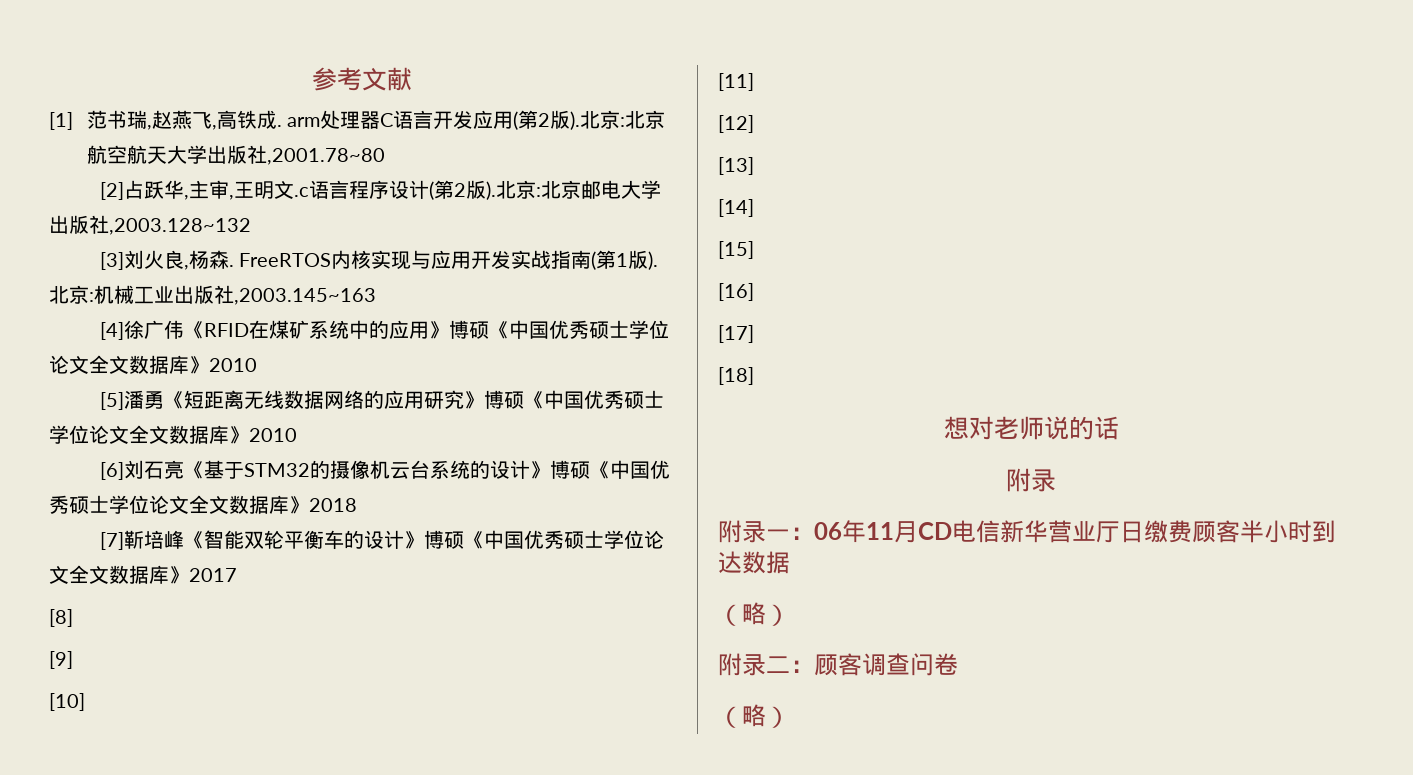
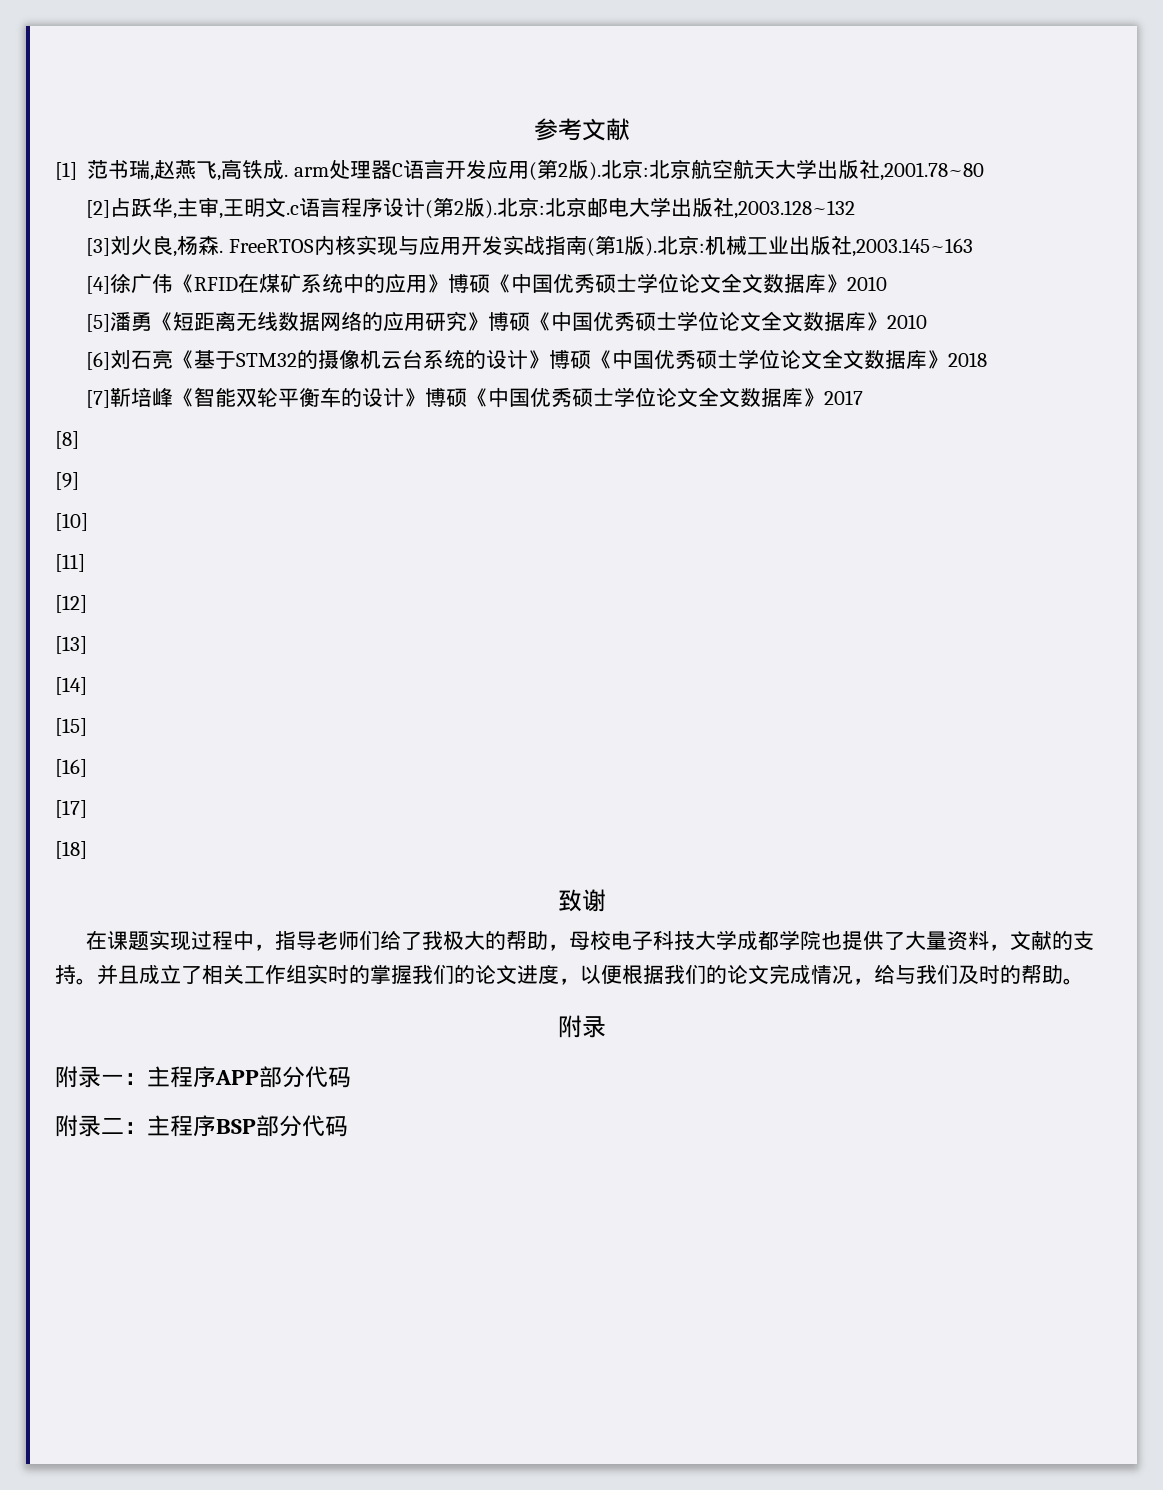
[943,416,1119,440] [1006,468,1056,492] [718,520,1336,543] [718,551,790,574] [718,602,790,626] [718,653,958,676] [718,704,790,728] 想对老师说的话 // 附录 // 附录一：06年11月CD电信新华营业厅日缴费顾客半小时到达数据 // （略） // 附录二：顾客调查问卷 // （略） -> [557,889,606,912] [86,930,1095,951] [55,964,1084,985] [557,1015,606,1038] [55,1066,351,1088] [55,1115,348,1137] 致谢 // 在课题实现过程中，指导老师们给了我极大的帮助，母校电子科技大学成都学院也提供了大量资料，文献的支持。并且成立了相关工作组实时的掌握我们的论文进度，以便根据我们的论文完成情况，给与我们及时的帮助。 // 附录 // 附录一：主程序APP部分代码 // 附录二：主程序BSP部分代码

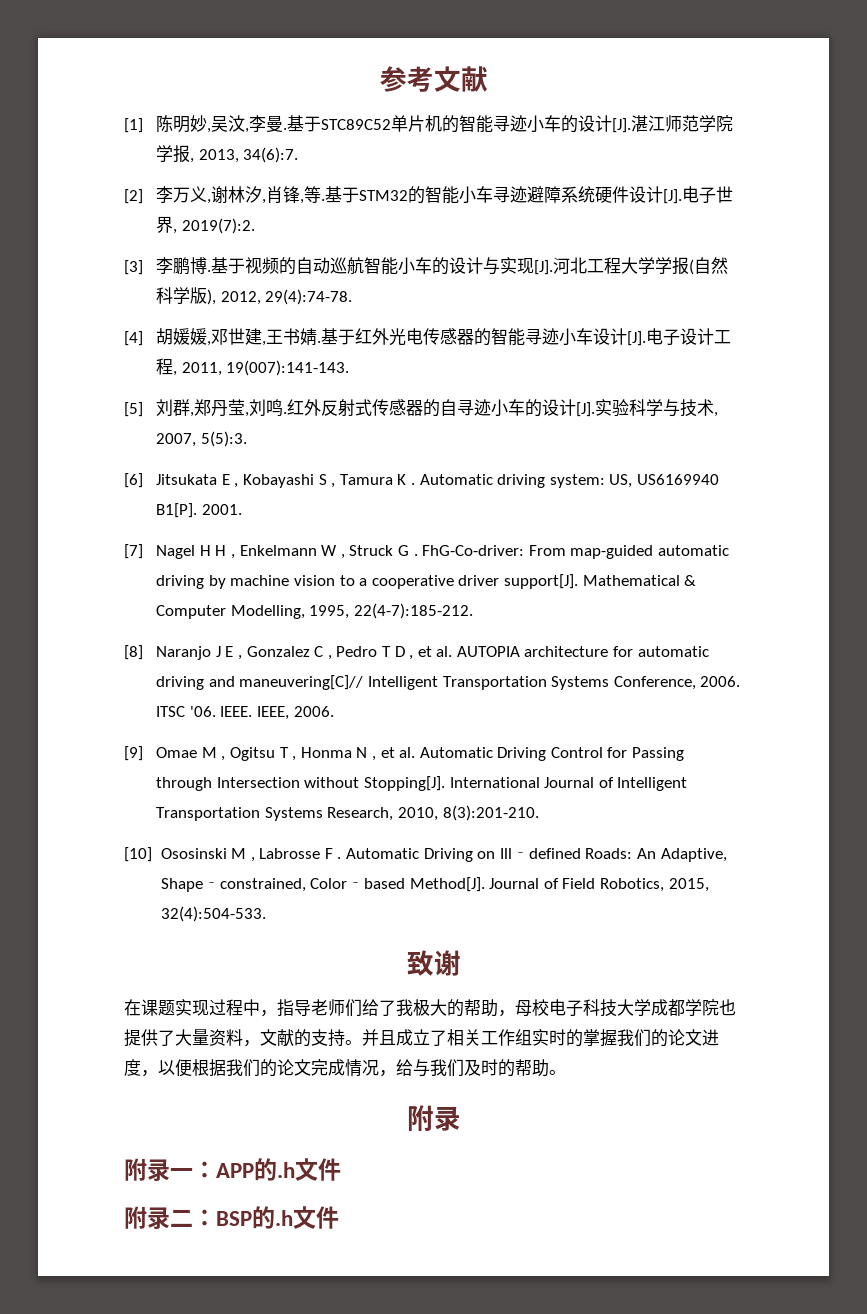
[87,159,984,181] [86,197,856,219] [86,235,973,257] [86,273,888,294] [86,311,928,332] [86,349,988,370] [86,387,864,408] [55,431,79,449] [55,472,79,490] [55,513,88,531] [55,554,85,572] [55,595,87,613] [55,636,87,654] [55,677,87,695] [55,718,87,736] [55,759,87,777] [55,800,87,818] [55,841,87,859] 范书瑞,赵燕飞,高铁成. arm处理器C语言开发应用(第2版).北京:北京航空航天大学出版社,2001.78~80 // [2]占跃华,主审,王明文.c语言程序设计(第2版).北京:北京邮电大学出版社,2003.128~132 // [3]刘火良,杨森. FreeRTOS内核实现与应用开发实战指南(第1版).北京:机械工业出版社,2003.145~163 // [4]徐广伟《RFID在煤矿系统中的应用》博硕《中国优秀硕士学位论文全文数据库》2010 // [5]潘勇《短距离无线数据网络的应用研究》博硕《中国优秀硕士学位论文全文数据库》2010 // [6]刘石亮《基于STM32的摄像机云台系统的设计》博硕《中国优秀硕士学位论文全文数据库》2018 // [7]靳培峰《智能双轮平衡车的设计》博硕《中国优秀硕士学位论文全文数据库》2017 // [8] // [9] // [10] // [11] // [12] // [13] // [14] // [15] // [16] // [17] // [18] -> [156,115,734,133] [156,145,299,163] [124,186,734,204] [156,216,255,234] [124,257,729,275] [156,287,353,305] [124,328,732,346] [156,358,350,376] [124,399,719,417] [156,431,247,447] [124,473,719,488] [156,503,242,518] [124,544,729,559] [156,574,697,589] [156,603,473,619] [124,645,709,660] [156,675,741,690] [156,706,334,720] [124,746,685,761] [156,776,688,791] [156,805,539,821] [124,847,727,862] [160,877,709,892] [160,906,266,922] 陈明妙,吴汶,李曼.基于STC89C52单片机的智能寻迹小车的设计[J].湛江师范学院学报, 2013, 34(6):7. // [2]李万义,谢林汐,肖锋,等.基于STM32的智能小车寻迹避障系统硬件设计[J].电子世界, 2019(7):2. // [3]李鹏博.基于视频的自动巡航智能小车的设计与实现[J].河北工程大学学报(自然科学版), 2012, 29(4):74-78. // [4]胡媛媛,邓世建,王书婧.基于红外光电传感器的智能寻迹小车设计[J].电子设计工程, 2011, 19(007):141-143. // [5]刘群,郑丹莹,刘鸣.红外反射式传感器的自寻迹小车的设计[J].实验科学与技术, 2007, 5(5):3. // [6] Jitsukata E , Kobayashi S , Tamura K . Automatic driving system: US, US6169940 B1[P]. 2001. // [7] Nagel H H , Enkelmann W , Struck G . FhG-Co-driver: From map-guided automatic driving by machine vision to a cooperative driver support[J]. Mathematical & Computer Modelling, 1995, 22(4-7):185-212. // [8] Naranjo J E , Gonzalez C , Pedro T D , et al. AUTOPIA architecture for automatic driving and maneuvering[C]// Intelligent Transportation Systems Conference, 2006. ITSC '06. IEEE. IEEE, 2006. // [9] Omae M , Ogitsu T , Honma N , et al. Automatic Driving Control for Passing through Intersection without Stopping[J]. International Journal of Intelligent Transportation Systems Research, 2010, 8(3):201-210. // [10] Ososinski M , Labrosse F . Automatic Driving on Ill‐defined Roads: An Adaptive, Shape‐constrained, Color‐based Method[J]. Journal of Field Robotics, 2015, 32(4):504-533.
[147,1066,351,1088] [55,1115,348,1137] 主程序APP部分代码 // 附录二：主程序BSP部分代码 -> [216,1158,341,1181] [124,1206,339,1230] APP的.h文件 // 附录二：BSP的.h文件

